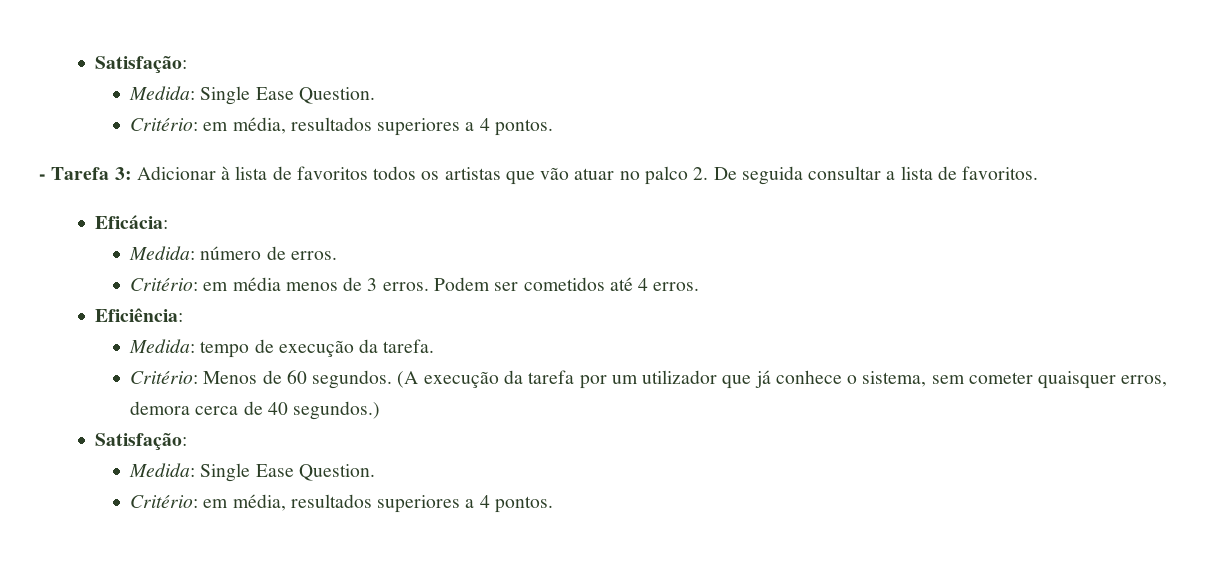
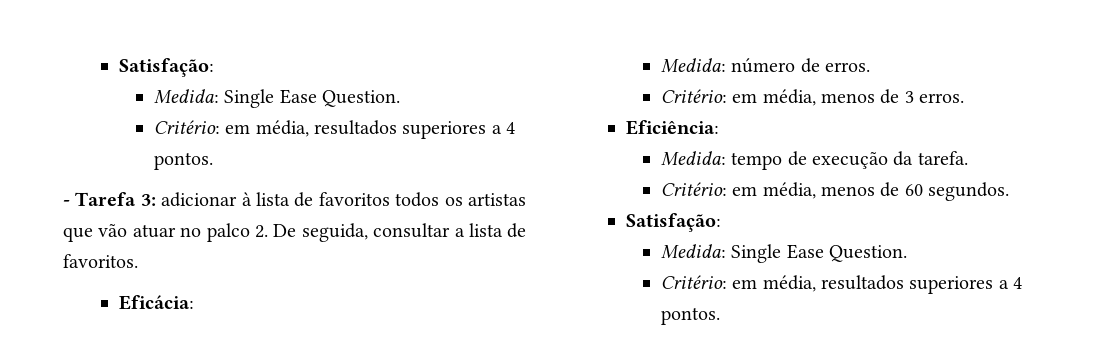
[136,166,216,180] Adicionar -> [161,192,238,207] adicionar
[741,166,803,185] seguida -> [301,223,368,242] seguida,
[232,277,281,291] média -> [762,89,816,106] média,
[434,277,700,291] Podem ser cometidos até 4 erros. -> (965, 98) none
[203,371,258,384] Menos -> [732,182,876,199] em média, menos
[397,370,1168,389] [130,401,381,420] (A execução da tarefa por um utilizador que já conhece o sistema, sem cometer quaisquer erros, demora cerca de 40 segundos.) -> (1010, 191) none

